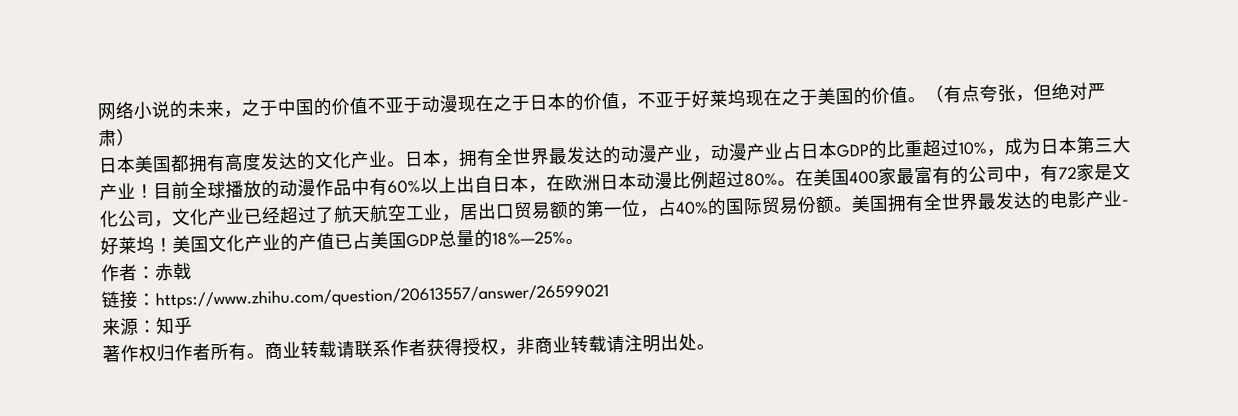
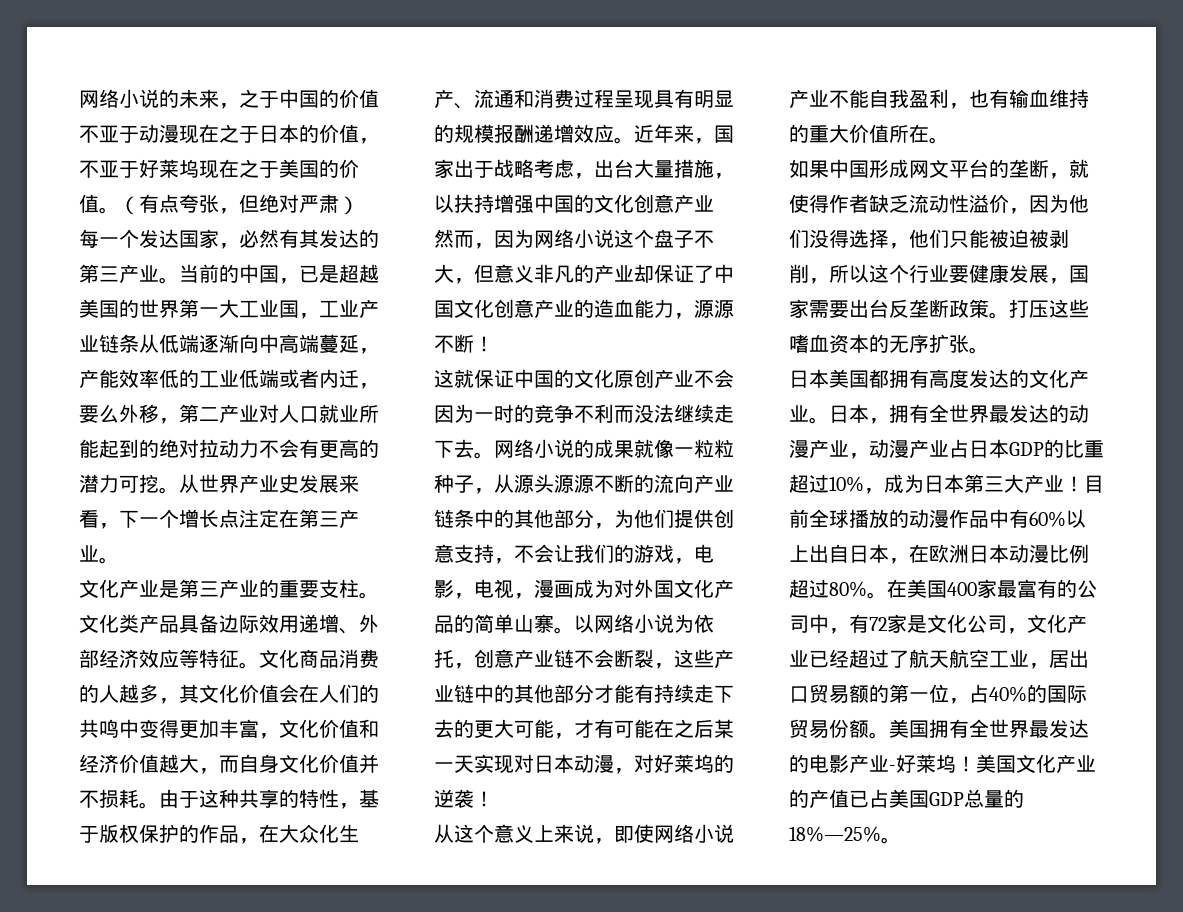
(135, 137) none -> [79,229,379,249] [79,264,379,284] [79,299,379,319] [79,334,379,354] [79,369,379,389] [79,404,379,424] [79,439,379,458] [79,474,359,494] [79,509,359,529] [79,545,119,564] [79,579,379,599] [79,614,379,634] [79,649,379,669] [79,684,379,704] [79,719,379,739] [79,754,379,774] [79,789,379,809] [79,824,359,844] [434,89,734,109] [434,124,734,144] [434,159,734,179] [434,194,714,213] [434,229,714,249] [434,264,734,284] [434,299,734,319] [434,334,494,353] [434,369,734,388] [434,404,734,423] [434,439,734,459] [434,474,734,494] [434,509,734,529] [434,544,714,564] [434,579,734,599] [434,614,714,634] [434,649,734,669] [434,684,734,703] [434,719,734,739] [434,754,734,774] [434,789,494,808] [434,824,734,844] [789,89,1089,109] [789,124,949,144] [789,159,1089,179] [789,194,1089,214] [789,229,1069,249] [789,264,1089,284] [789,299,1089,319] [789,334,989,354] // 每一个发达国家，必然有其发达的第三产业。当前的中国，已是超越美国的世界第一大工业国，工业产业链条从低端逐渐向中高端蔓延，产能效率低的工业低端或者内迁，要么外移，第二产业对人口就业所能起到的绝对拉动力不会有更高的潜力可挖。从世界产业史发展来看，下一个增长点注定在第三产业。 // 文化产业是第三产业的重要支柱。文化类产品具备边际效用递增、外部经济效应等特征。文化商品消费的人越多，其文化价值会在人们的共鸣中变得更加丰富，文化价值和经济价值越大，而自身文化价值并不损耗。由于这种共享的特性，基于版权保护的作品，在大众化生产、流通和消费过程呈现具有明显的规模报酬递增效应。近年来，国家出于战略考虑，出台大量措施，以扶持增强中国的文化创意产业 // 然而，因为网络小说这个盘子不大，但意义非凡的产业却保证了中国文化创意产业的造血能力，源源不断！ // 这就保证中国的文化原创产业不会因为一时的竞争不利而没法继续走下去。网络小说的成果就像一粒粒种子，从源头源源不断的流向产业链条中的其他部分，为他们提供创意支持，不会让我们的游戏，电影，电视，漫画成为对外国文化产品的简单山寨。以网络小说为依托，创意产业链不会断裂，这些产业链中的其他部分才能有持续走下去的更大可能，才有可能在之后某一天实现对日本动漫，对好莱坞的逆袭！ // 从这个意义上来说，即使网络小说产业不能自我盈利，也有输血维持的重大价值所在。 // 如果中国形成网文平台的垄断，就使得作者缺乏流动性溢价，因为他们没得选择，他们只能被迫被剥削，所以这个行业要健康发展，国家需要出台反垄断政策。打压这些嗜血资本的无序扩张。
[101,262,192,282] [101,283,609,310] [102,316,193,337] [102,333,715,363] // 作者：赤戟 // 链接：https://www.zhihu.com/question/20613557/answer/26599021 // 来源：知乎 // 著作权归作者所有。商业转载请联系作者获得授权，非商业转载请注明出处。 -> (901, 840) none

